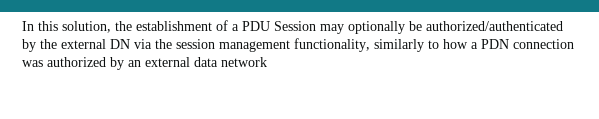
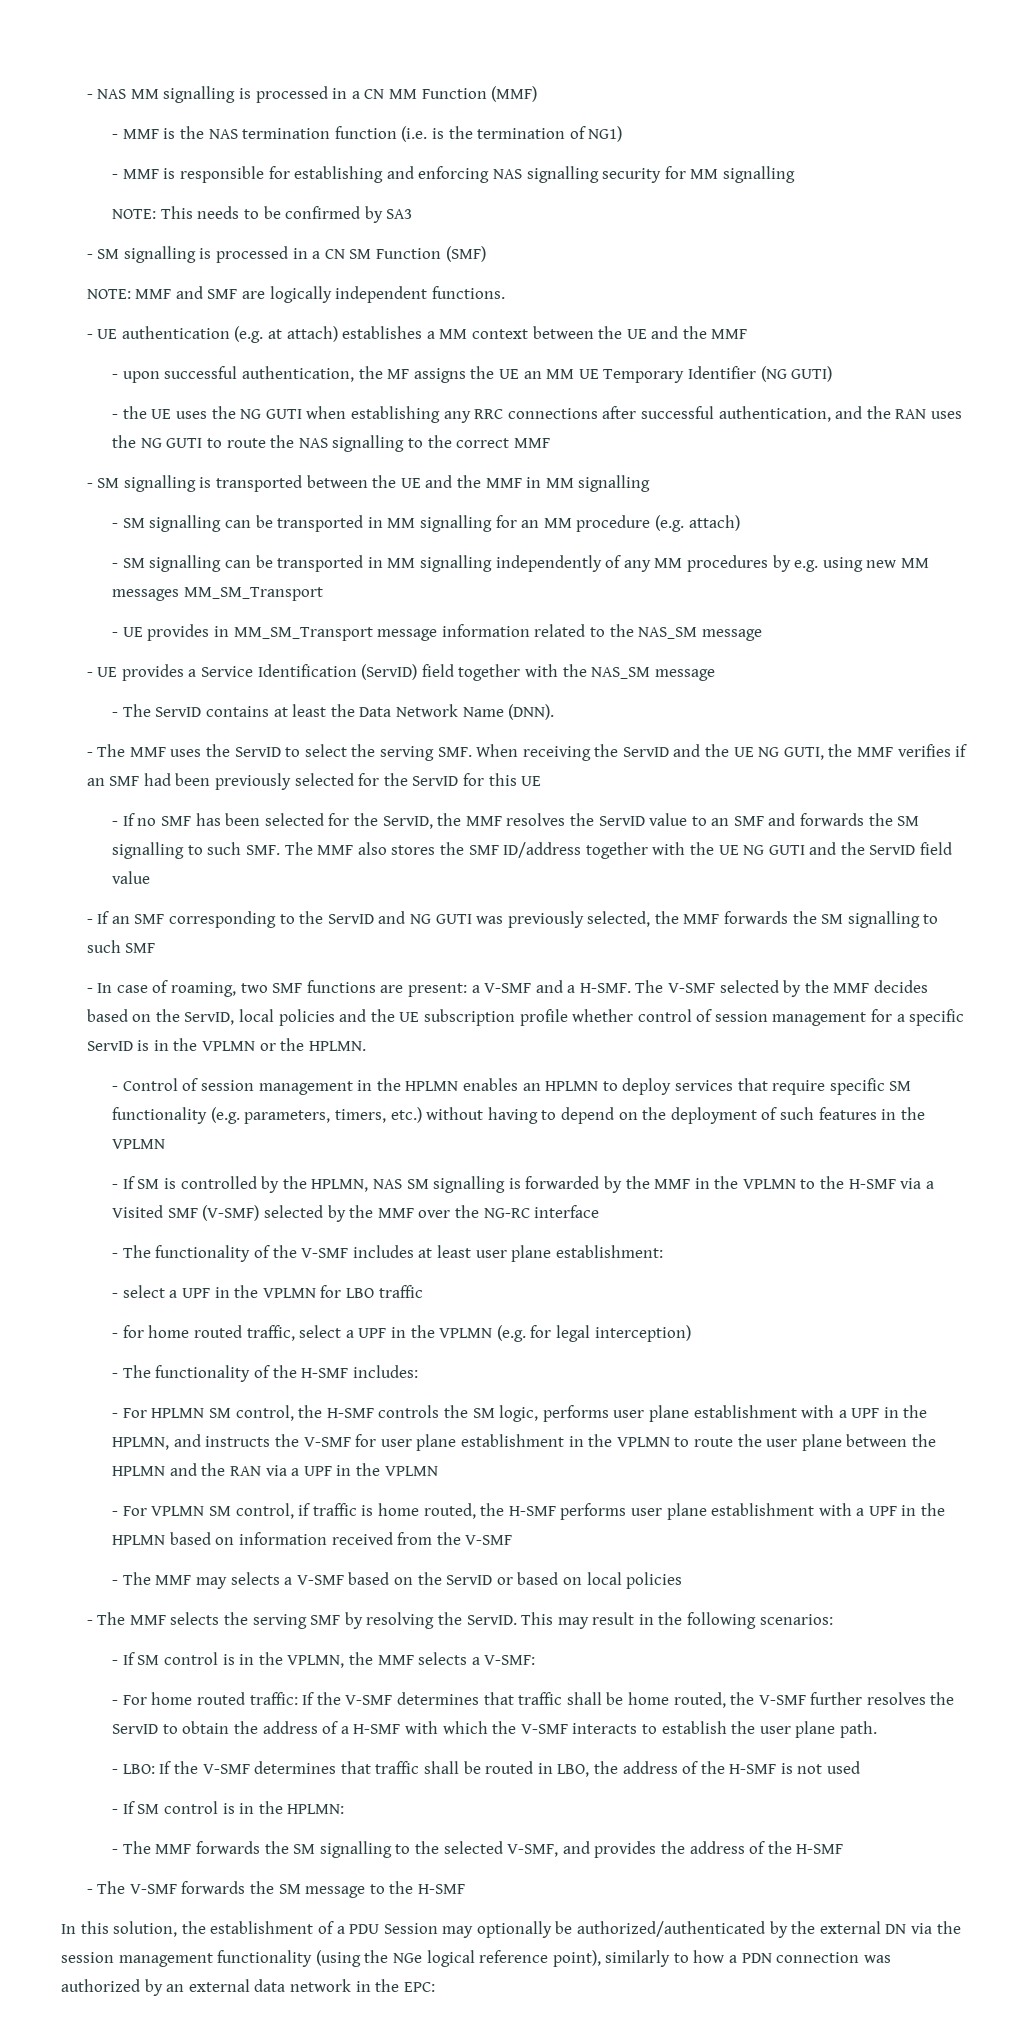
(22, 26) none -> [86,86,538,103] [112,126,623,142] [112,166,795,183] [112,206,413,223] [86,246,486,263] [86,286,505,303] [86,326,748,343] [112,366,833,383] [112,406,962,423] [112,435,550,452] [86,475,651,492] [112,515,740,532] [112,555,929,572] [112,587,323,601] [112,624,762,641] [86,664,715,681] [112,704,555,720] [86,744,968,761] [86,773,542,790] [112,813,920,829] [112,842,953,859] [112,871,151,884] [86,911,939,928] [86,940,156,953] [86,980,929,997] [86,1009,965,1026] [86,1038,366,1051] [112,1078,912,1095] [112,1107,925,1124] [112,1139,166,1149] [112,1176,934,1193] [112,1205,600,1222] [112,1245,663,1262] [112,1285,423,1298] [112,1325,691,1342] [112,1365,418,1382] [112,1405,928,1422] [112,1434,936,1451] [112,1463,438,1476] [112,1503,946,1520] [112,1532,513,1545] [112,1572,683,1589] [86,1612,833,1629] [112,1652,536,1668] [112,1692,955,1708] [112,1721,877,1738] [112,1761,861,1777] [112,1801,345,1814] [112,1841,844,1858] [86,1881,465,1898] - NAS MM signalling is processed in a CN MM Function (MMF) // - MMF is the NAS termination function (i.e. is the termination of NG1) // - MMF is responsible for establishing and enforcing NAS signalling security for MM signalling // NOTE: This needs to be confirmed by SA3 // - SM signalling is processed in a CN SM Function (SMF) // NOTE: MMF and SMF are logically independent functions. // - UE authentication (e.g. at attach) establishes a MM context between the UE and the MMF // - upon successful authentication, the MF assigns the UE an MM UE Temporary Identifier (NG GUTI) // - the UE uses the NG GUTI when establishing any RRC connections after successful authentication, and the RAN uses the NG GUTI to route the NAS signalling to the correct MMF // - SM signalling is transported between the UE and the MMF in MM signalling // - SM signalling can be transported in MM signalling for an MM procedure (e.g. attach) // - SM signalling can be transported in MM signalling independently of any MM procedures by e.g. using new MM messages MM_SM_Transport // - UE provides in MM_SM_Transport message information related to the NAS_SM message // - UE provides a Service Identification (ServID) field together with the NAS_SM message // - The ServID contains at least the Data Network Name (DNN). // - The MMF uses the ServID to select the serving SMF. When receiving the ServID and the UE NG GUTI, the MMF verifies if an SMF had been previously selected for the ServID for this UE // - If no SMF has been selected for the ServID, the MMF resolves the ServID value to an SMF and forwards the SM signalling to such SMF. The MMF also stores the SMF ID/address together with the UE NG GUTI and the ServID field value // - If an SMF corresponding to the ServID and NG GUTI was previously selected, the MMF forwards the SM signalling to such SMF // - In case of roaming, two SMF functions are present: a V-SMF and a H-SMF. The V-SMF selected by the MMF decides based on the ServID, local policies and the UE subscription profile whether control of session management for a specific ServID is in the VPLMN or the HPLMN. // - Control of session management in the HPLMN enables an HPLMN to deploy services that require specific SM functionality (e.g. parameters, timers, etc.) without having to depend on the deployment of such features in the VPLMN // - If SM is controlled by the HPLMN, NAS SM signalling is forwarded by the MMF in the VPLMN to the H-SMF via a Visited SMF (V-SMF) selected by the MMF over the NG-RC interface // - The functionality of the V-SMF includes at least user plane establishment: // - select a UPF in the VPLMN for LBO traffic // - for home routed traffic, select a UPF in the VPLMN (e.g. for legal interception) // - The functionality of the H-SMF includes: // - For HPLMN SM control, the H-SMF controls the SM logic, performs user plane establishment with a UPF in the HPLMN, and instructs the V-SMF for user plane establishment in the VPLMN to route the user plane between the HPLMN and the RAN via a UPF in the VPLMN // - For VPLMN SM control, if traffic is home routed, the H-SMF performs user plane establishment with a UPF in the HPLMN based on information received from the V-SMF // - The MMF may selects a V-SMF based on the ServID or based on local policies // - The MMF selects the serving SMF by resolving the ServID. This may result in the following scenarios: // - If SM control is in the VPLMN, the MMF selects a V-SMF: // - For home routed traffic: If the V-SMF determines that traffic shall be home routed, the V-SMF further resolves the ServID to obtain the address of a H-SMF with which the V-SMF interacts to establish the user plane path. // - LBO: If the V-SMF determines that traffic shall be routed in LBO, the address of the H-SMF is not used // - If SM control is in the HPLMN: // - The MMF forwards the SM signalling to the selected V-SMF, and provides the address of the H-SMF // - The V-SMF forwards the SM message to the H-SMF //
[294,38,370,52] functionality, -> [217,1950,601,1967] functionality (using the NGe logical reference point),
(267, 62) none -> [355,1979,435,1992] in the EPC:

